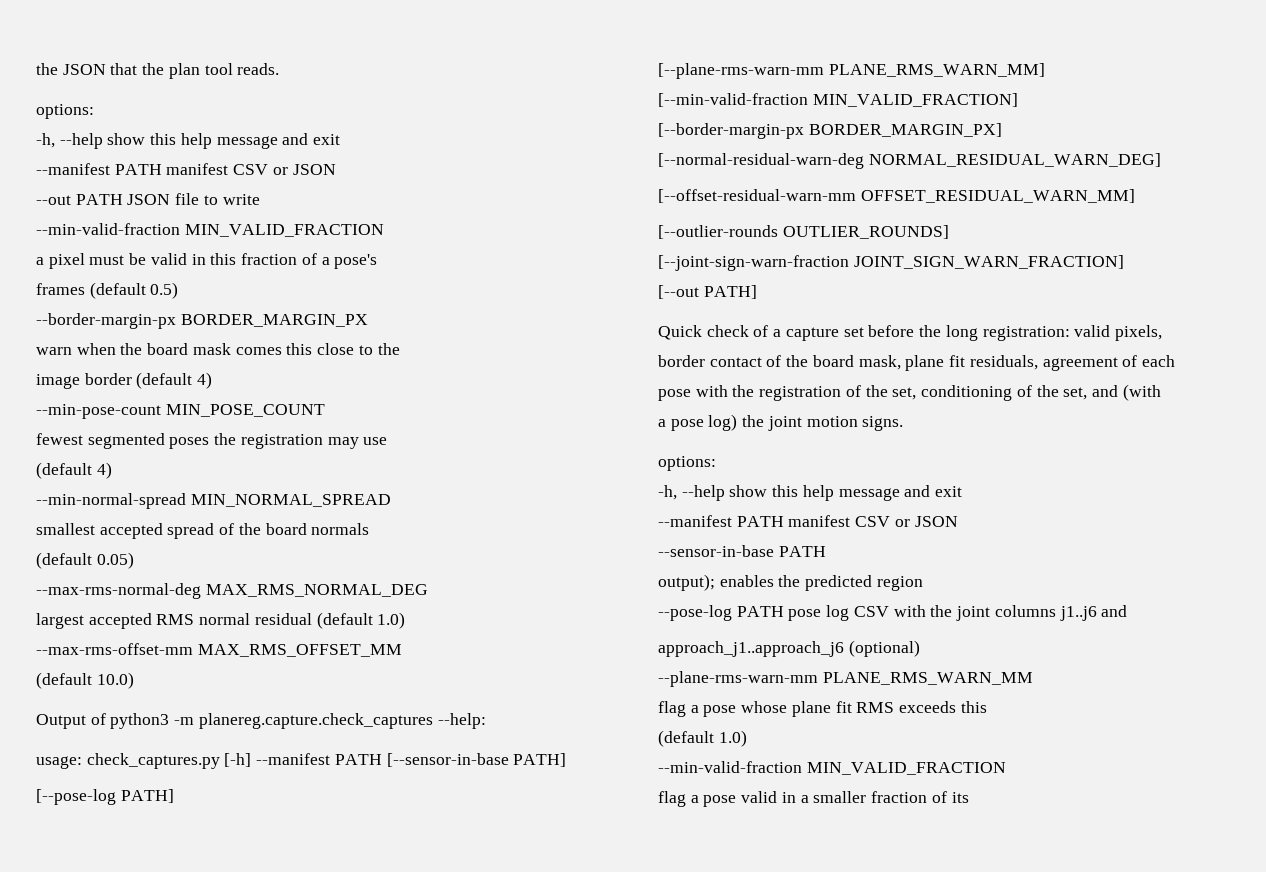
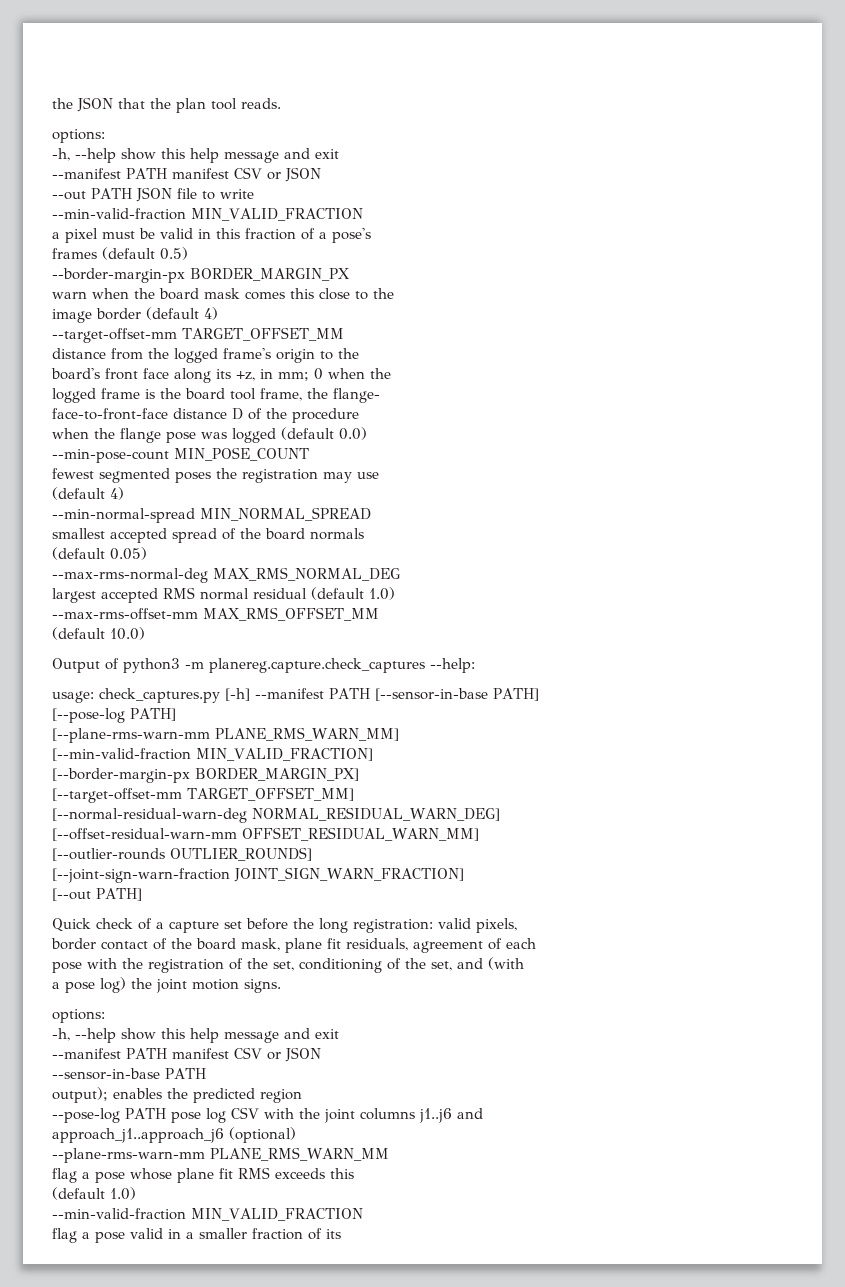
(213, 380) none -> [52,327,344,343] [52,348,359,363] [51,368,391,383] [52,388,380,403] [52,408,359,423] [52,427,367,443] // --target-offset-mm TARGET_OFFSET_MM // distance from the logged frame's origin to the // board's front face along its +z, in mm; 0 when the // logged frame is the board tool frame, the flange- // face-to-front-face distance D of the procedure // when the flange pose was logged (default 0.0)
(1002, 130) none -> [52,787,354,803] // [--target-offset-mm TARGET_OFFSET_MM]

